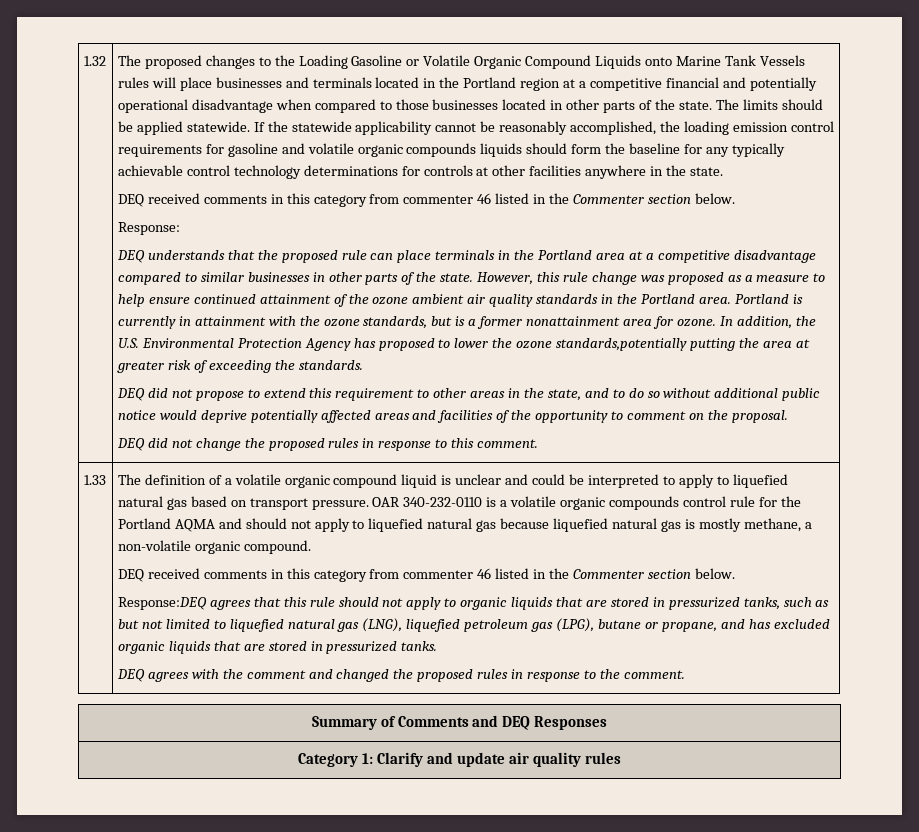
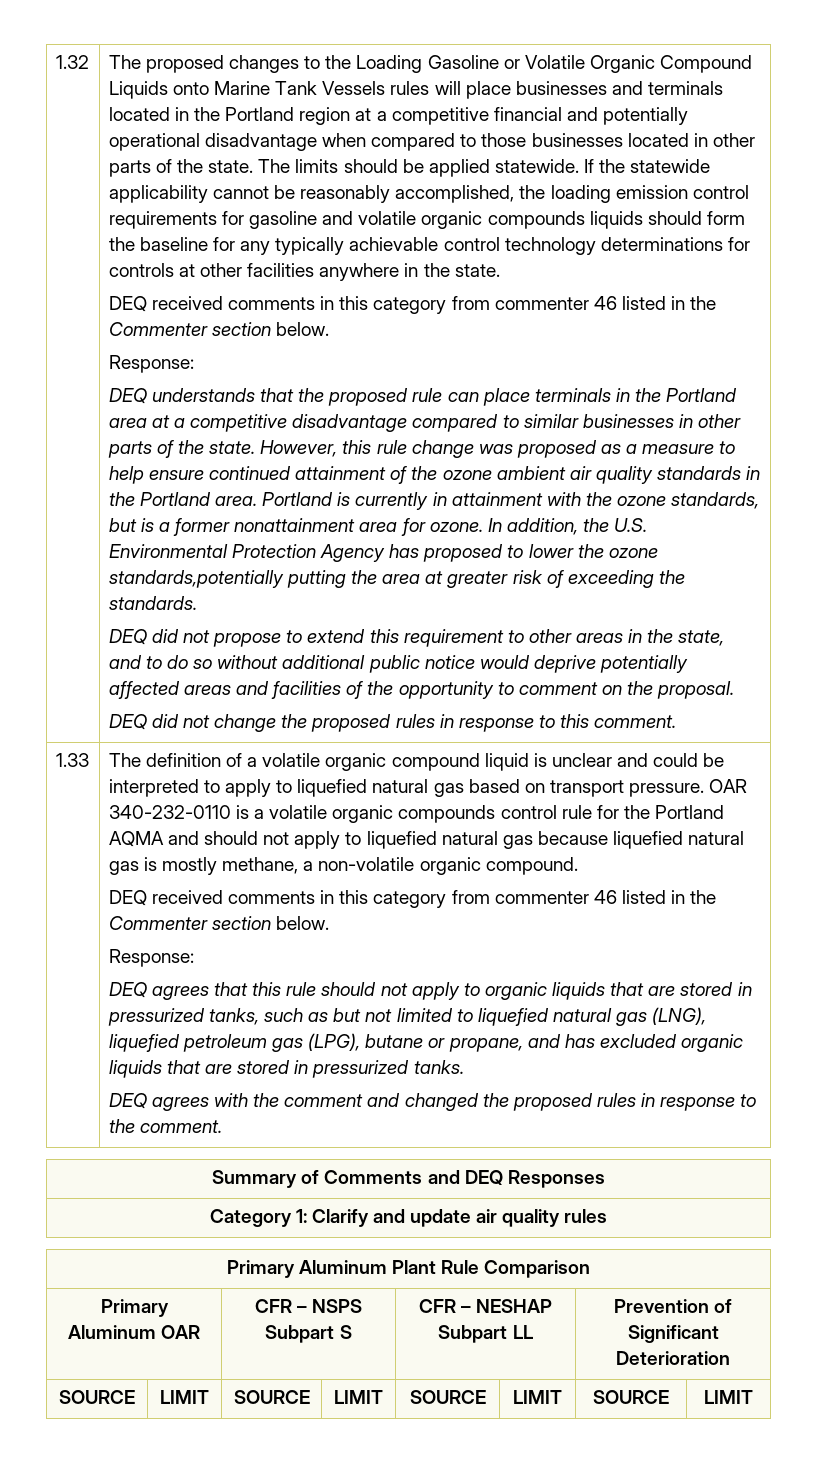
[117,597,207,610] Response:DEQ -> [108,949,194,967] [108,982,147,998] Response: // DEQ
(621, 758) none -> [226,1260,591,1278] [100,1299,169,1317] [67,1325,201,1339] [254,1299,363,1313] [265,1325,352,1343] [418,1299,553,1313] [438,1325,533,1343] [613,1299,733,1313] [627,1325,719,1343] [616,1351,730,1365] [59,1390,135,1404] [160,1390,209,1404] [233,1390,310,1404] [334,1390,383,1404] [409,1390,486,1404] [513,1390,562,1404] [593,1390,669,1404] [704,1390,753,1404] // Primary Aluminum Plant Rule Comparison // Primary Aluminum OAR | CFR – NSPS Subpart S | CFR – NESHAP Subpart LL | Prevention of Significant Deterioration // SOURCE | LIMIT | SOURCE | LIMIT | SOURCE | LIMIT | SOURCE | LIMIT

